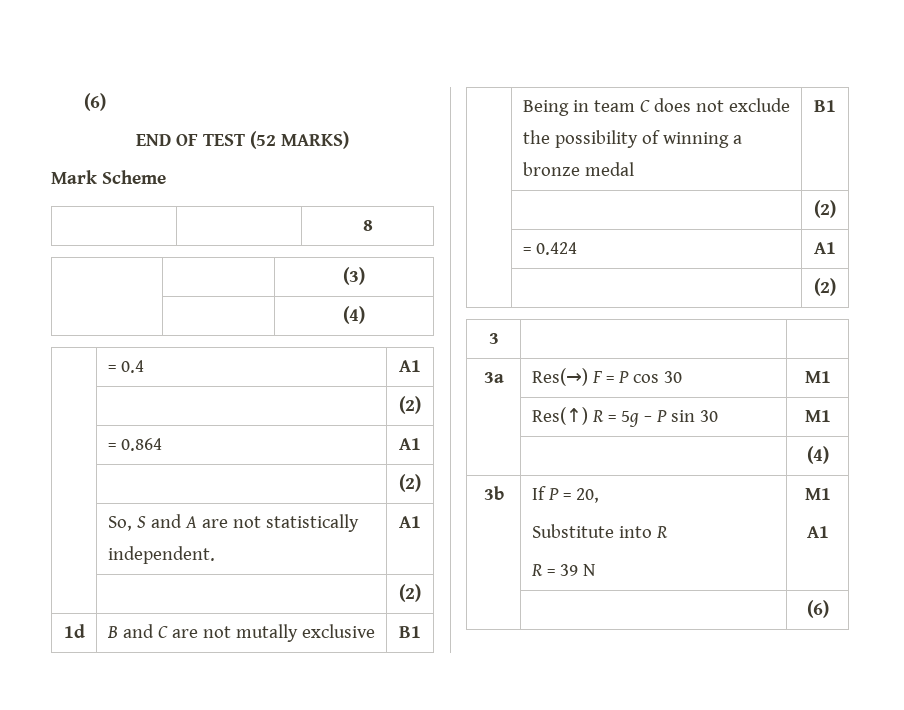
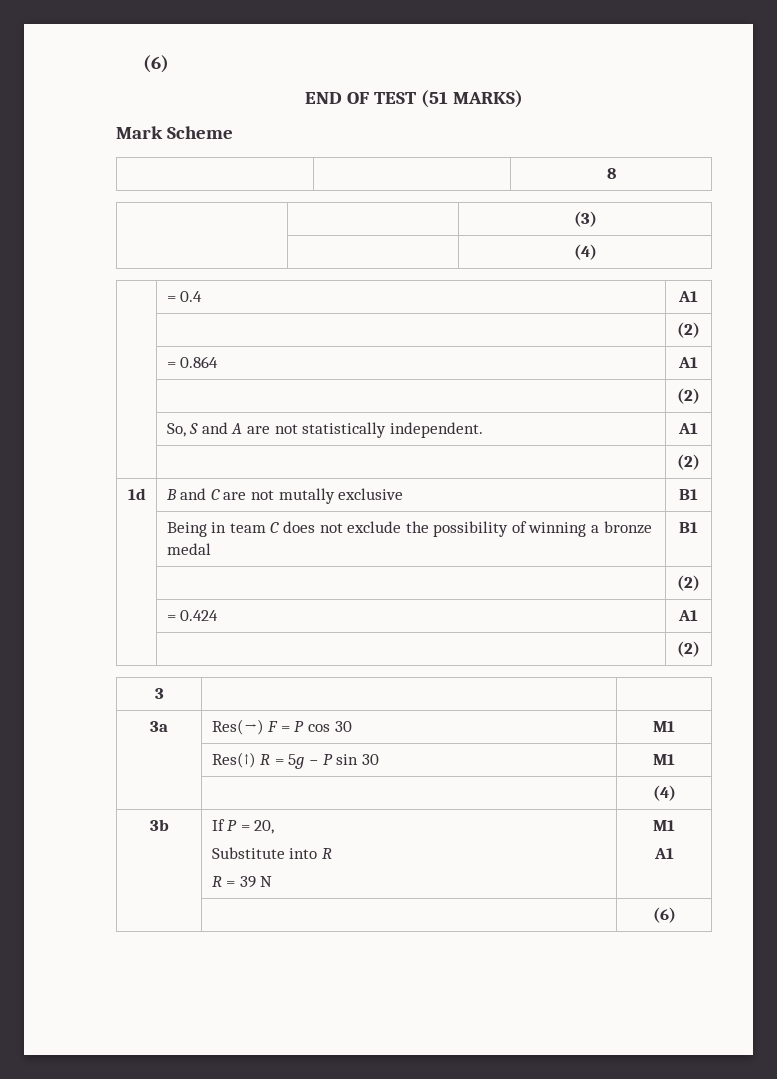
[249,131,276,149] (52 -> [421,90,449,108] (51

